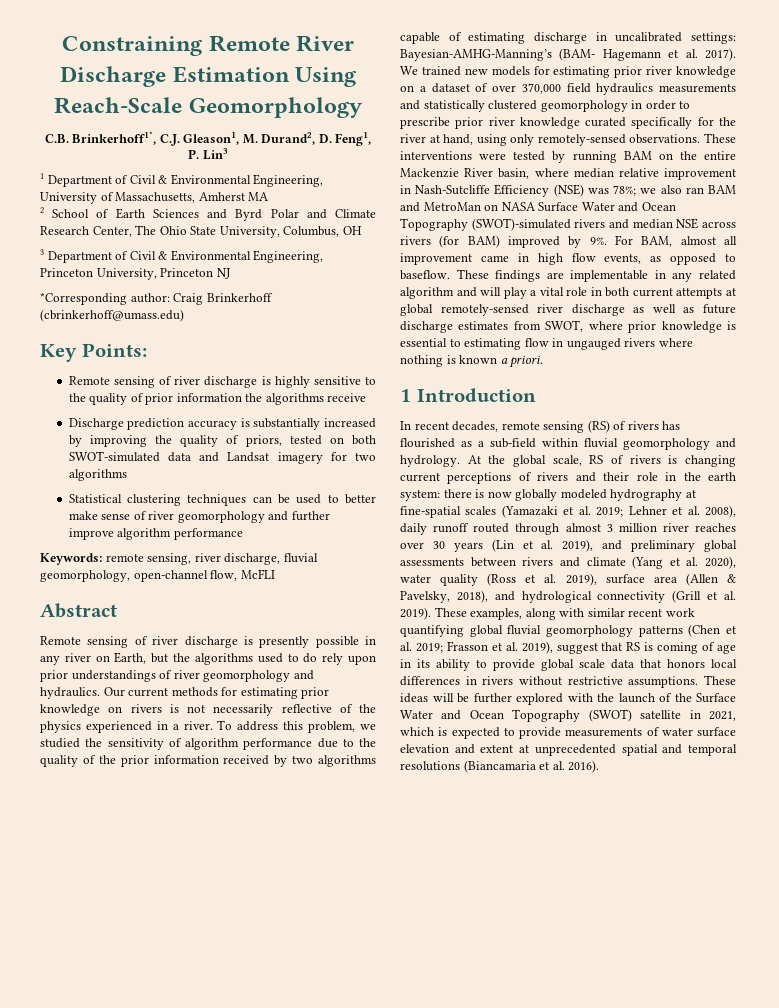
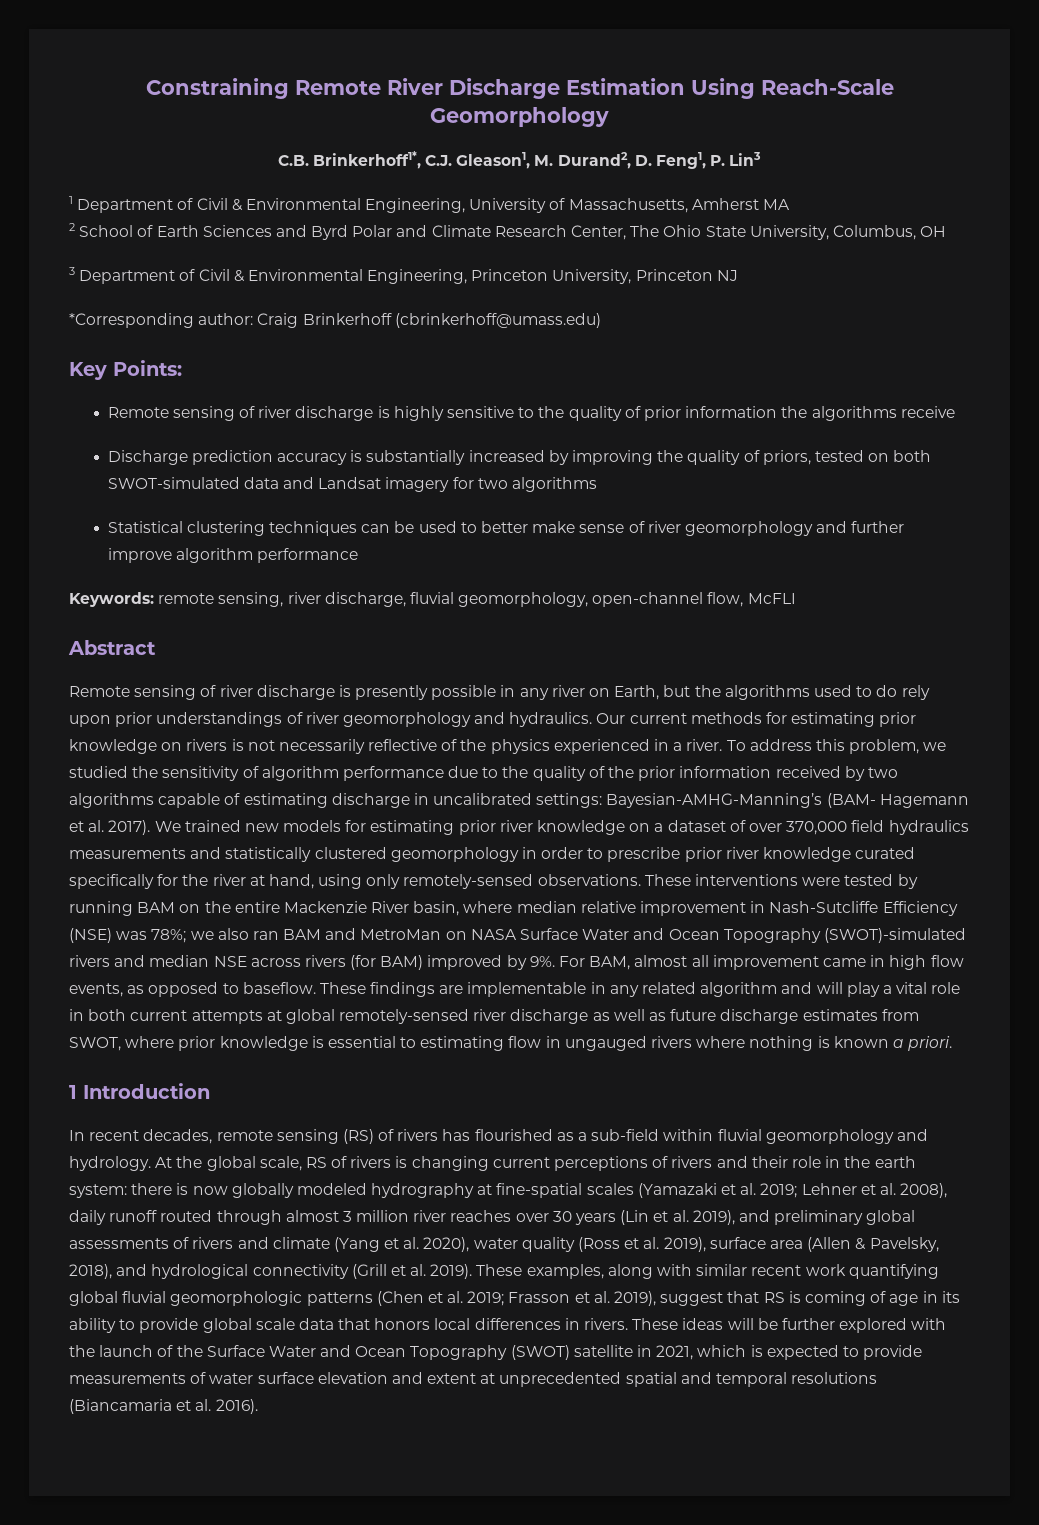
[470,557,516,567] between -> [173,1237,190,1249] of
[546,625,633,637] geomorphology -> [170,1291,303,1306] geomorphologic
[482,676,699,688] rivers without restrictive assumptions. -> [584,1318,629,1330] rivers.

